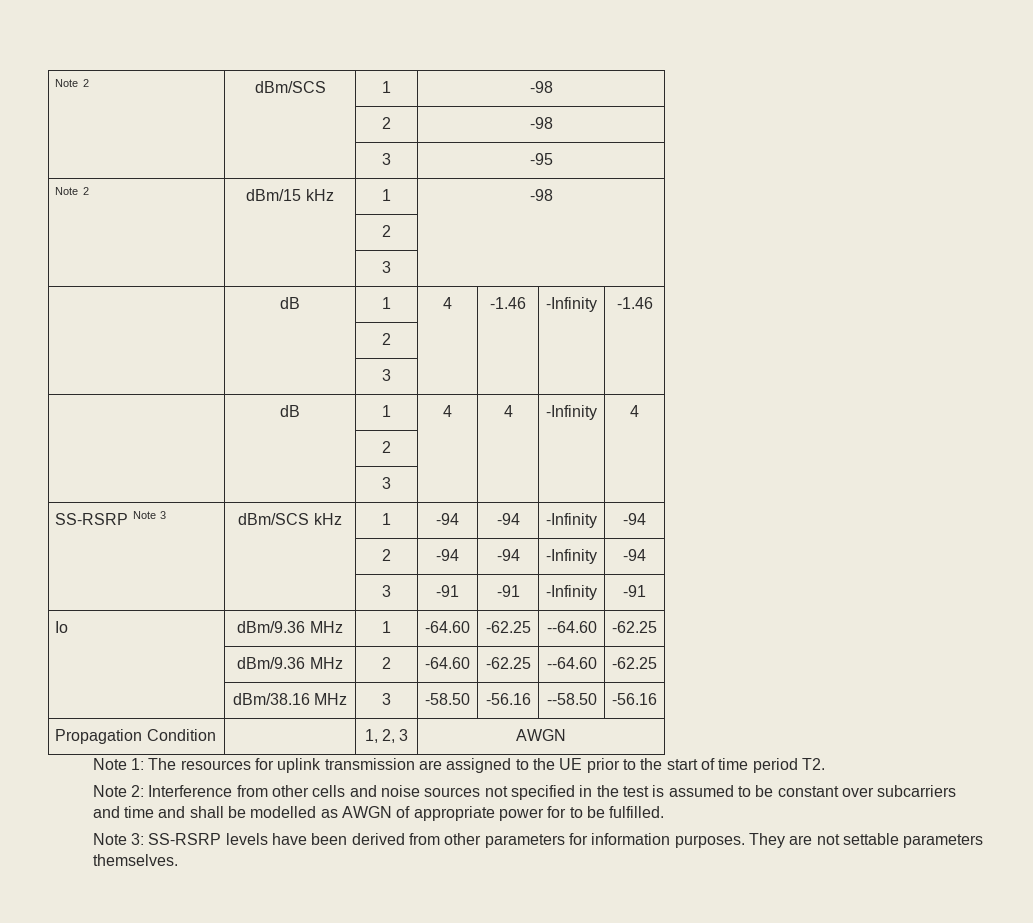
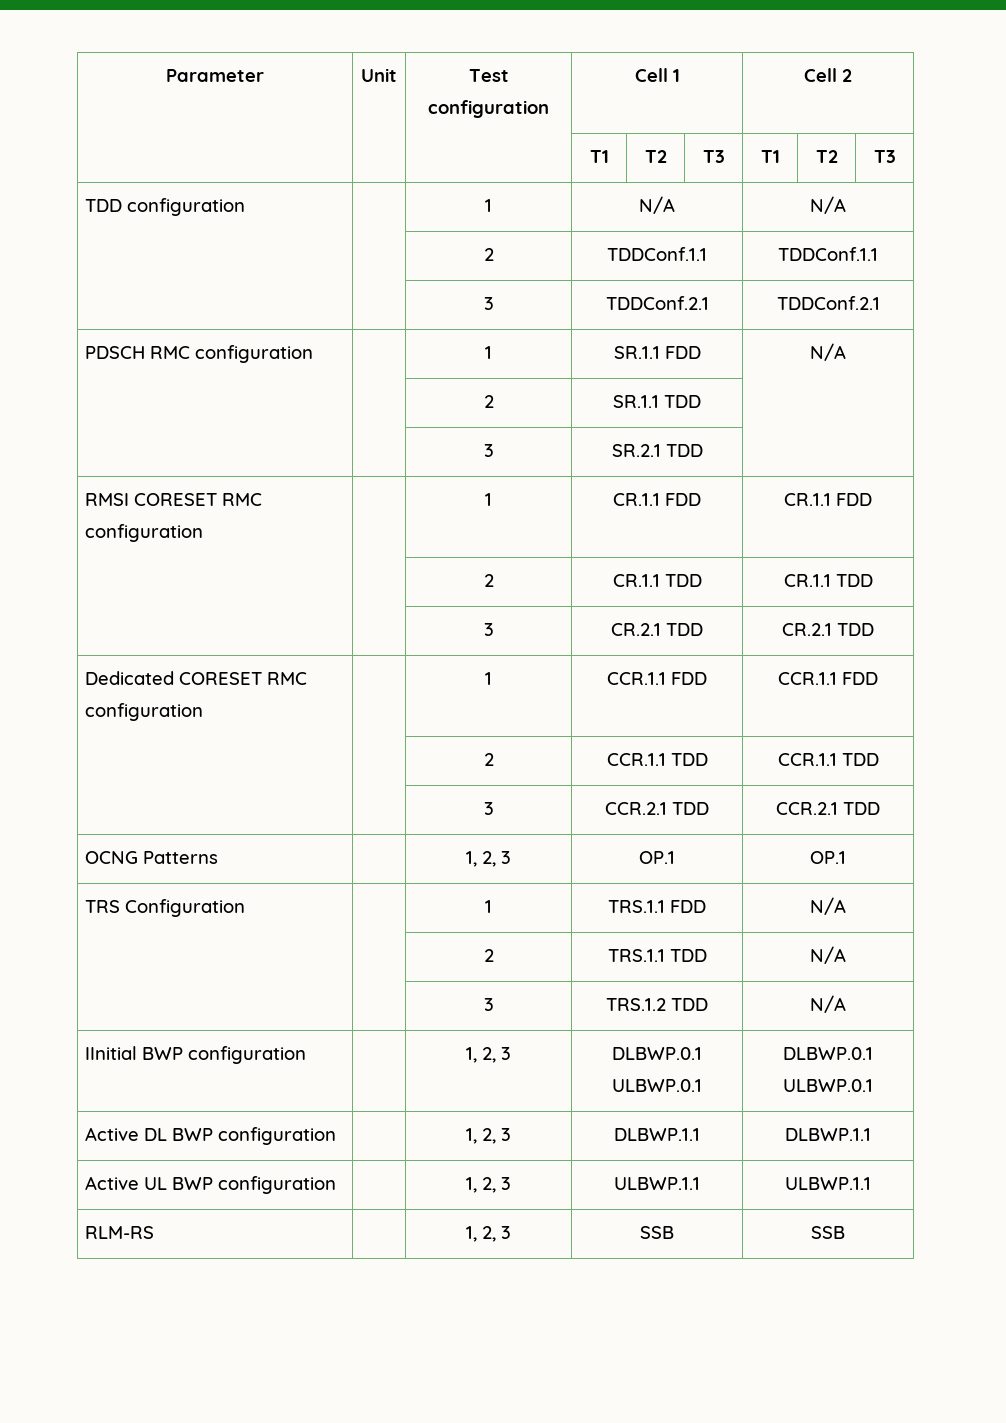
[55,79,89,87] [254,81,326,93] [382,81,391,93] [529,81,553,93] [382,117,391,129] [529,117,553,129] [382,153,391,165] [529,153,553,165] [55,187,89,195] [246,189,334,201] [382,189,391,201] [529,189,553,201] [382,225,391,237] [382,261,391,273] [280,297,300,309] [382,297,391,309] [443,297,452,309] [490,297,526,309] [546,297,597,312] [616,297,653,309] [382,333,391,345] [382,369,391,381] [280,405,300,417] [382,405,391,417] [443,405,452,417] [503,405,513,417] [546,405,597,420] [630,405,639,417] [382,441,391,453] [382,477,391,489] [55,511,166,525] [238,513,342,525] [382,513,391,525] [436,513,459,525] [496,513,520,525] [546,513,597,528] [623,513,646,525] [382,549,391,561] [436,549,459,561] [496,549,520,561] [546,549,597,564] [623,549,646,561] [382,585,391,597] [436,585,459,597] [496,585,520,597] [546,585,597,600] [623,585,646,597] [55,621,69,633] [237,621,343,633] [382,621,391,633] [425,621,470,633] [485,621,531,633] [546,621,597,633] [612,621,657,633] [237,657,343,669] [382,657,391,669] [425,657,470,669] [485,657,531,669] [546,657,597,669] [612,657,657,669] [232,693,348,705] [382,693,391,705] [425,693,470,705] [485,693,531,705] [546,693,597,705] [612,693,657,705] [55,729,216,744] [364,729,409,743] [516,729,566,741] [92,758,825,773] [92,785,957,800] [92,806,665,821] [92,833,984,848] [92,854,178,866] Note 2 | dBm/SCS | 1 | -98 // | | 2 | -98 // | | 3 | -95 // Note 2 | dBm/15 kHz | 1 | -98 // | | 2 | // | | 3 | // | dB | 1 | 4 | -1.46 | -Infinity | -1.46 // | | 2 | | | | // | | 3 | | | | // | dB | 1 | 4 | 4 | -Infinity | 4 // | | 2 | | | | // | | 3 | | | | // SS-RSRP Note 3 | dBm/SCS kHz | 1 | -94 | -94 | -Infinity | -94 // | | 2 | -94 | -94 | -Infinity | -94 // | | 3 | -91 | -91 | -Infinity | -91 // Io | dBm/9.36 MHz | 1 | -64.60 | -62.25 | --64.60 | -62.25 // | dBm/9.36 MHz | 2 | -64.60 | -62.25 | --64.60 | -62.25 // | dBm/38.16 MHz | 3 | -58.50 | -56.16 | --58.50 | -56.16 // Propagation Condition | | 1, 2, 3 | AWGN // Note 1: The resources for uplink transmission are assigned to the UE prior to the start of time period T2. // Note 2: Interference from other cells and noise sources not specified in the test is assumed to be constant over subcarriers and time and shall be modelled as AWGN of appropriate power for to be fulfilled. // Note 3: SS-RSRP levels have been derived from other parameters for information purposes. They are not settable parameters themselves. -> [166,69,264,82] [360,68,397,82] [468,69,509,82] [427,100,549,118] [634,68,680,82] [804,68,852,82] [589,150,609,163] [644,150,667,163] [702,150,725,163] [760,150,780,163] [815,150,838,163] [873,150,896,163] [85,198,246,216] [484,199,492,212] [639,196,675,214] [810,196,846,214] [483,248,494,261] [607,247,707,261] [778,247,878,261] [483,297,494,310] [605,296,709,310] [776,296,880,310] [85,345,314,363] [484,346,492,359] [613,346,701,359] [810,343,846,361] [483,395,494,408] [613,395,701,408] [483,444,494,457] [611,444,703,457] [85,493,263,506] [85,524,204,542] [484,493,492,506] [613,493,701,506] [784,493,872,506] [483,574,494,587] [612,574,702,587] [783,574,873,587] [483,623,494,636] [611,623,703,636] [782,623,874,636] [85,671,308,685] [85,703,204,721] [484,672,492,685] [607,672,707,685] [778,672,878,685] [483,753,494,766] [606,753,708,766] [777,753,879,766] [483,802,494,815] [605,802,709,815] [776,802,880,815] [85,851,219,864] [465,851,511,867] [639,851,675,864] [810,851,846,864] [85,899,246,917] [484,900,492,913] [608,900,706,913] [810,897,846,915] [483,949,494,962] [607,949,707,962] [810,946,846,964] [483,998,494,1011] [606,998,708,1011] [810,995,846,1013] [85,1046,307,1064] [465,1047,511,1063] [612,1047,702,1060] [612,1079,702,1092] [783,1047,873,1060] [783,1079,873,1092] [85,1127,337,1145] [465,1128,511,1144] [614,1128,700,1141] [785,1128,871,1141] [85,1176,337,1194] [465,1177,511,1193] [614,1177,700,1190] [785,1177,871,1190] [85,1226,155,1239] [465,1226,511,1242] [640,1226,674,1239] [811,1226,845,1239] Parameter | Unit | Test configuration | Cell 1 | Cell 2 // | | | T1 | T2 | T3 | T1 | T2 | T3 // TDD configuration | | 1 | N/A | N/A // | | 2 | TDDConf.1.1 | TDDConf.1.1 // | | 3 | TDDConf.2.1 | TDDConf.2.1 // PDSCH RMC configuration | | 1 | SR.1.1 FDD | N/A // | | 2 | SR.1.1 TDD | // | | 3 | SR.2.1 TDD | // RMSI CORESET RMC configuration | | 1 | CR.1.1 FDD | CR.1.1 FDD // | | 2 | CR.1.1 TDD | CR.1.1 TDD // | | 3 | CR.2.1 TDD | CR.2.1 TDD // Dedicated CORESET RMC configuration | | 1 | CCR.1.1 FDD | CCR.1.1 FDD // | | 2 | CCR.1.1 TDD | CCR.1.1 TDD // | | 3 | CCR.2.1 TDD | CCR.2.1 TDD // OCNG Patterns | | 1, 2, 3 | OP.1 | OP.1 // TRS Configuration | | 1 | TRS.1.1 FDD | N/A // | | 2 | TRS.1.1 TDD | N/A // | | 3 | TRS.1.2 TDD | N/A // IInitial BWP configuration | | 1, 2, 3 | DLBWP.0.1 ULBWP.0.1 | DLBWP.0.1 ULBWP.0.1 // Active DL BWP configuration | | 1, 2, 3 | DLBWP.1.1 | DLBWP.1.1 // Active UL BWP configuration | | 1, 2, 3 | ULBWP.1.1 | ULBWP.1.1 // RLM-RS | | 1, 2, 3 | SSB | SSB

